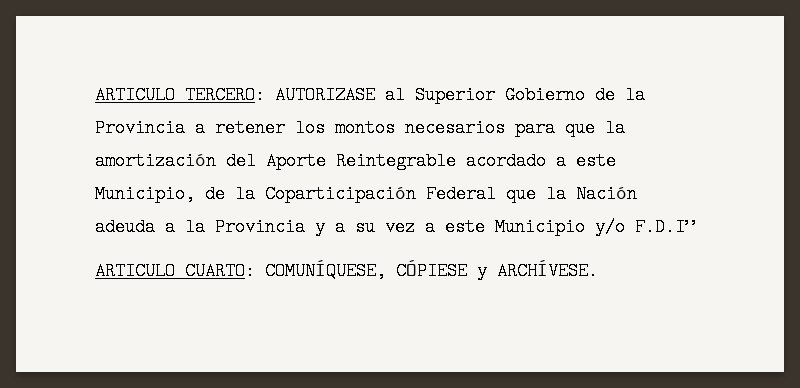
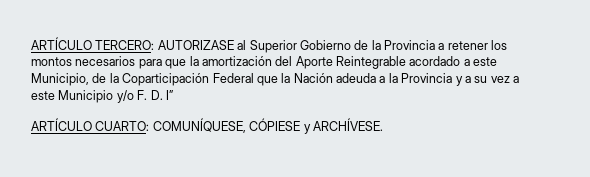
[95,86,175,104] ARTICULO -> [31,37,92,50] ARTÍCULO
[635,218,695,236] [95,262,175,280] F.D.I” // ARTICULO -> [137,90,173,100] [31,118,92,131] F. D. I” // ARTÍCULO

